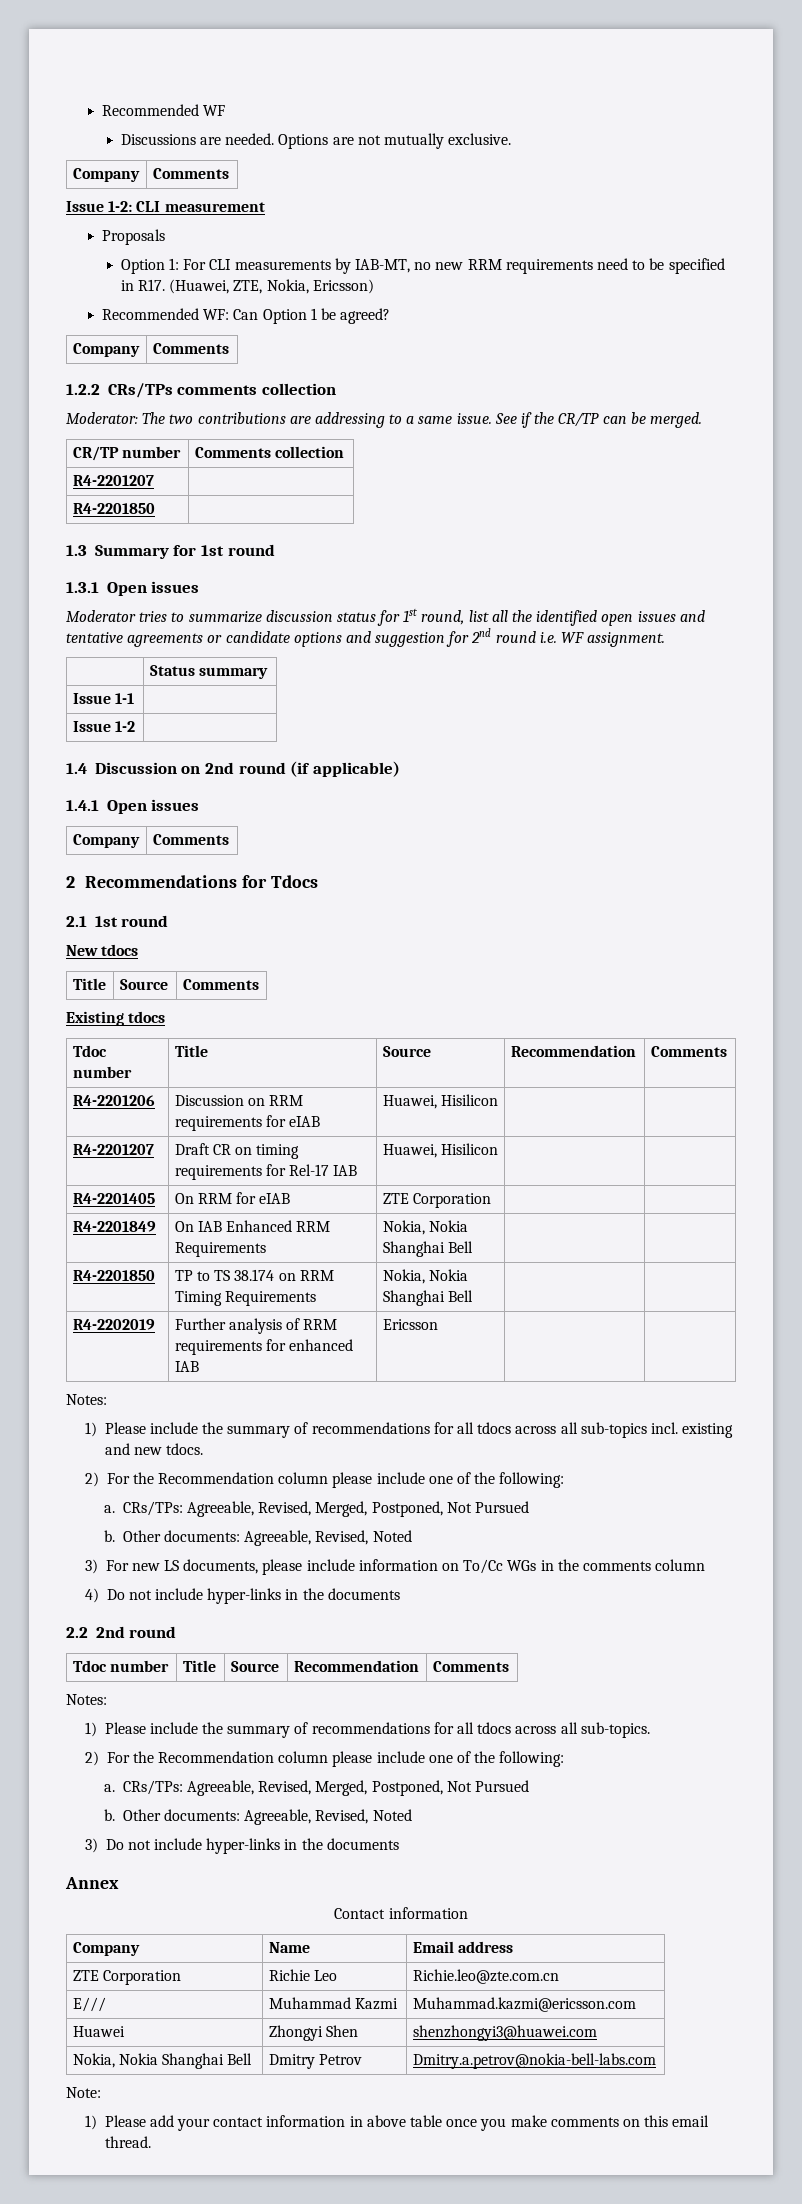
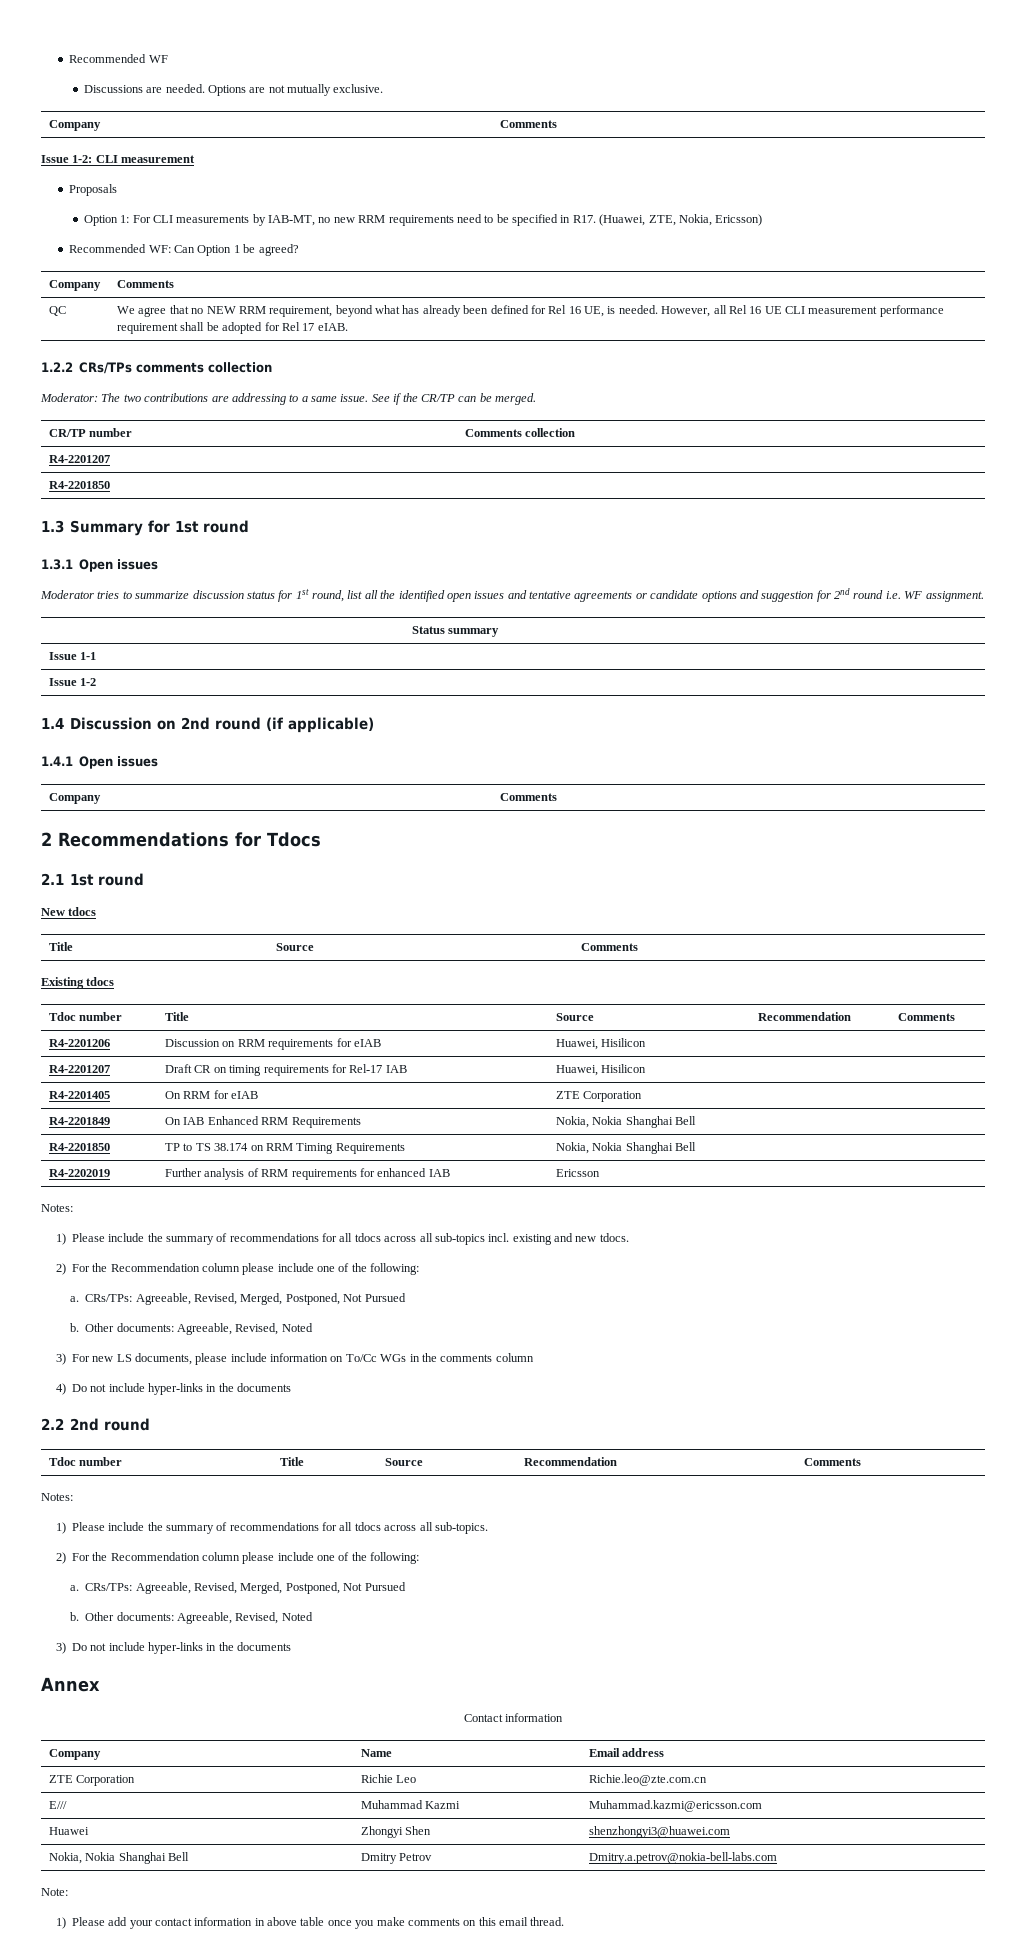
(229, 348) none -> [49,306,67,316] [117,305,944,317] [117,322,348,334] // QC | We agree that no NEW RRM requirement, beyond what has already been defined for Rel 16 UE, is needed. However, all Rel 16 UE CLI measurement performance requirement shall be adopted for Rel 17 eIAB.

